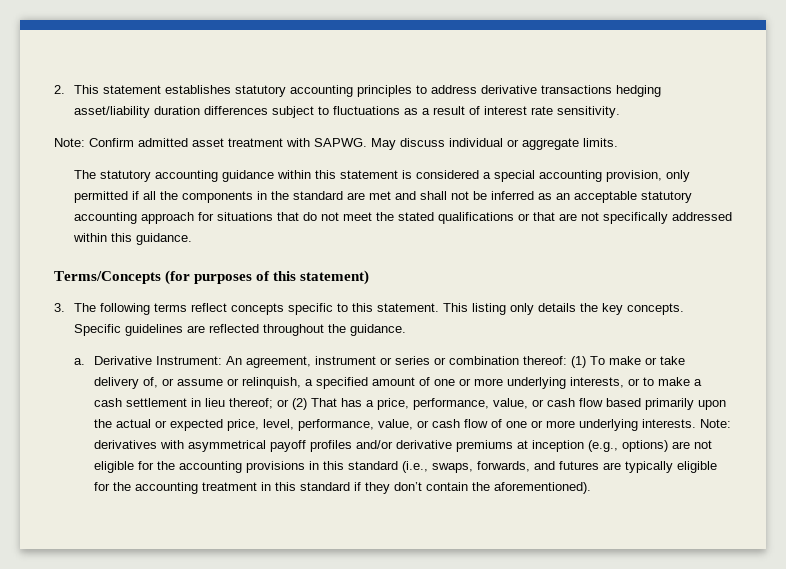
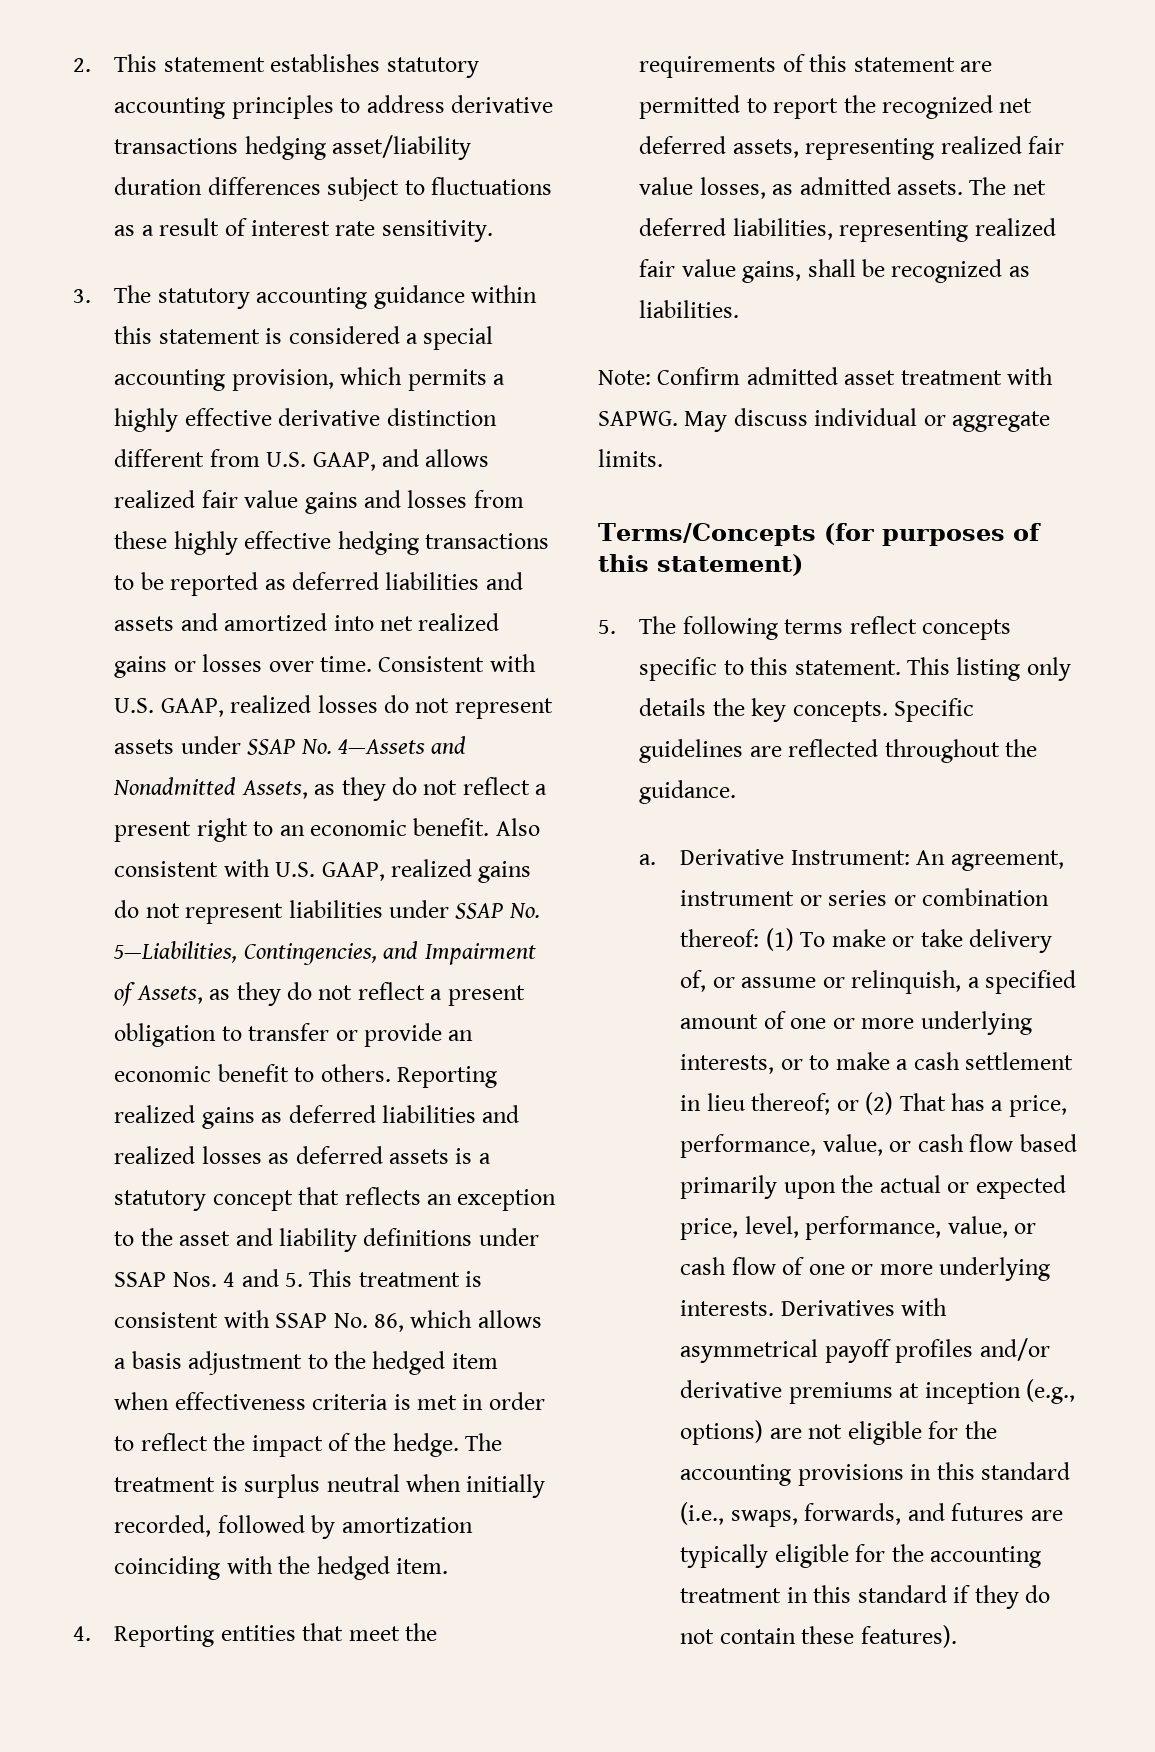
(620, 112) none -> [73,285,537,309] [114,326,494,350] [114,367,505,391] [114,408,497,432] [114,449,490,471] [114,490,524,514] [114,531,549,555] [114,572,523,596] [114,613,500,631] [114,654,536,678] [114,695,553,719] [114,736,467,755] [113,777,548,801] [114,818,540,842] [114,859,532,883] [114,900,540,924] [113,941,536,965] [114,982,525,1006] [114,1023,474,1047] [114,1064,497,1088] [114,1105,520,1129] [114,1146,491,1164] [114,1187,557,1211] [114,1228,539,1252] [114,1269,483,1287] [114,1310,542,1332] [114,1351,498,1375] [114,1392,545,1410] [114,1433,503,1457] [114,1474,546,1498] [114,1515,473,1539] [114,1556,448,1580] [73,1623,437,1647] [639,54,992,78] [639,95,1033,119] [639,136,1064,160] [639,177,1046,199] [639,218,1056,242] [639,259,1030,283] [639,300,740,318] // 3. The statutory accounting guidance within this statement is considered a special accounting provision, which permits a highly effective derivative distinction different from U.S. GAAP, and allows realized fair value gains and losses from these highly effective hedging transactions to be reported as deferred liabilities and assets and amortized into net realized gains or losses over time. Consistent with U.S. GAAP, realized losses do not represent assets under SSAP No. 4—Assets and Nonadmitted Assets, as they do not reflect a present right to an economic benefit. Also consistent with U.S. GAAP, realized gains do not represent liabilities under SSAP No. 5—Liabilities, Contingencies, and Impairment of Assets, as they do not reflect a present obligation to transfer or provide an economic benefit to others. Reporting realized gains as deferred liabilities and realized losses as deferred assets is a statutory concept that reflects an exception to the asset and liability definitions under SSAP Nos. 4 and 5. This treatment is consistent with SSAP No. 86, which allows a basis adjustment to the hedged item when effectiveness criteria is met in order to reflect the impact of the hedge. The treatment is surplus neutral when initially recorded, followed by amortization coinciding with the hedged item. // 4. Reporting entities that meet the requirements of this statement are permitted to report the recognized net deferred assets, representing realized fair value losses, as admitted assets. The net deferred liabilities, representing realized fair value gains, shall be recognized as liabilities.
[73,170,690,182] [73,191,692,203] [73,212,732,224] [72,233,192,245] // The statutory accounting guidance within this statement is considered a special accounting provision, only permitted if all the components in the standard are met and shall not be inferred as an acceptable statutory accounting approach for situations that do not meet the stated qualifications or that are not specifically addressed within this guidance. -> (663, 458) none
[54,303,65,312] 3. -> [598,620,616,634] 5.
[699,419,731,428] [93,440,157,449] Note: derivatives -> [780,1300,895,1316] Derivatives
[393,482,591,494] don’t contain the aforementioned). -> [1024,1585,1050,1603] [680,1625,957,1648] do not contain these features).

